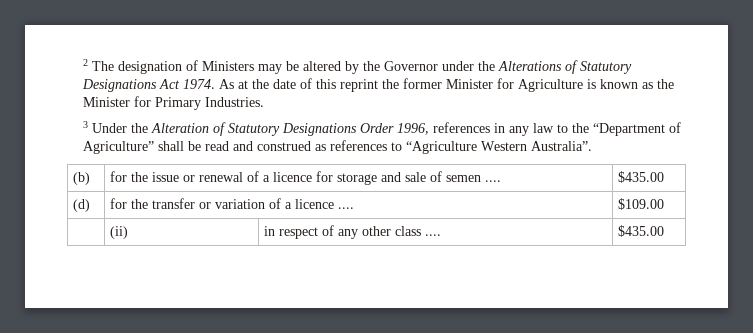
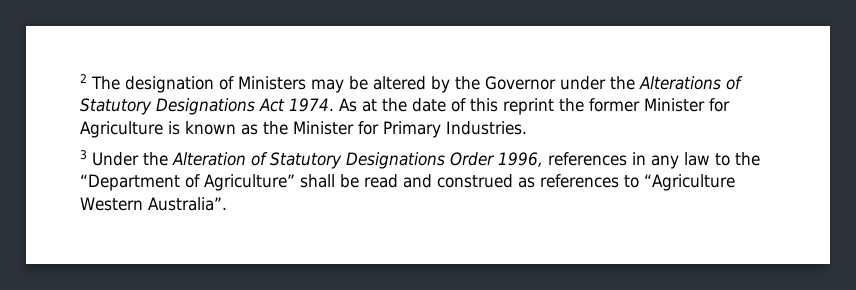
[73,172,91,185] [110,171,502,185] [618,171,665,183] [73,199,91,212] [110,198,355,209] [618,198,665,210] [110,226,129,239] [264,225,442,239] [618,225,665,237] // (b) | for the issue or renewal of a licence for storage and sale of semen .... | $435.00 // (d) | for the transfer or variation of a licence .... | $109.00 // | (ii) | in respect of any other class .... | $435.00 -> (227, 204) none

